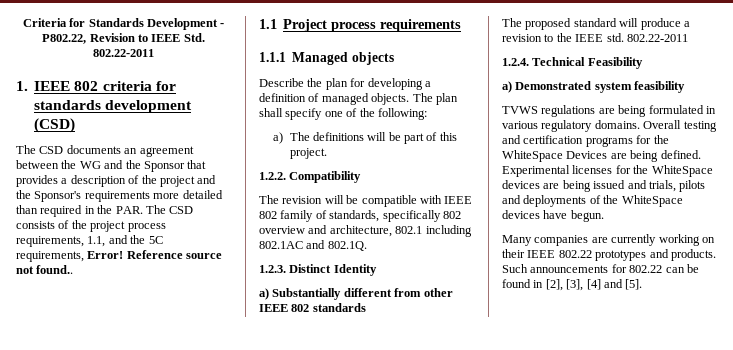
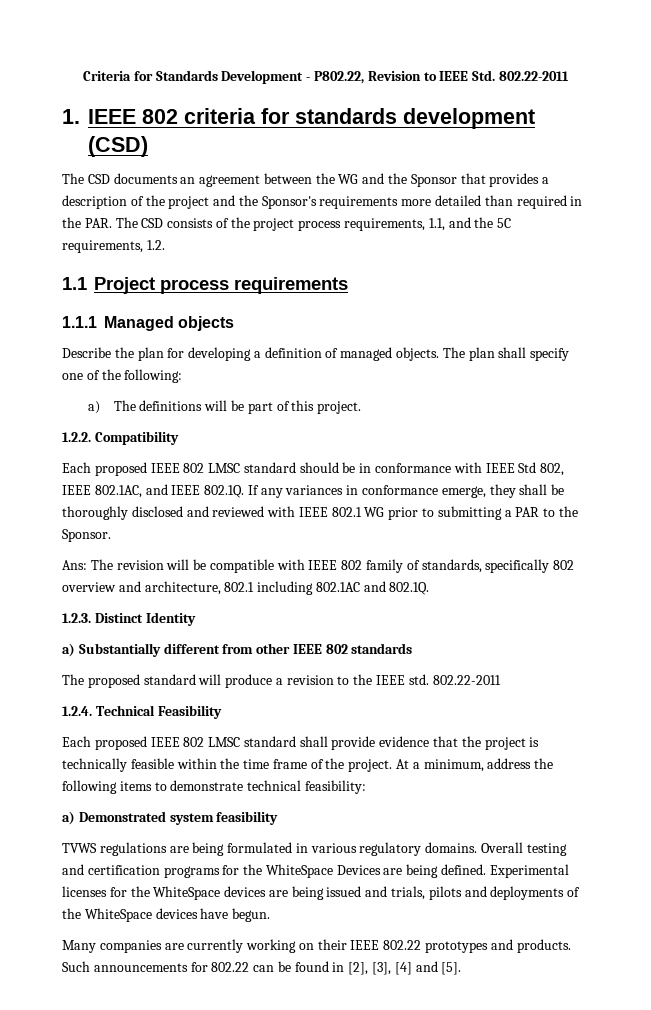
[87,250,223,259] [16,265,74,274] Error! Reference source not found.. -> [146,240,165,250] 1.2.
(362, 177) none -> [62,462,565,476] [62,484,565,498] [62,506,578,520] [62,529,111,542] [62,560,87,570] Each proposed IEEE 802 LMSC standard should be in conformance with IEEE Std 802, IEEE 802.1AC, and IEEE 802.1Q. If any variances in conformance emerge, they shall be thoroughly disclosed and reviewed with IEEE 802.1 WG prior to submitting a PAR to the Sponsor. // Ans:
(643, 63) none -> [62,736,540,750] [62,758,554,772] [62,780,366,794] // Each proposed IEEE 802 LMSC standard shall provide evidence that the project is technically feasible within the time frame of the project. At a minimum, address the following items to demonstrate technical feasibility:

